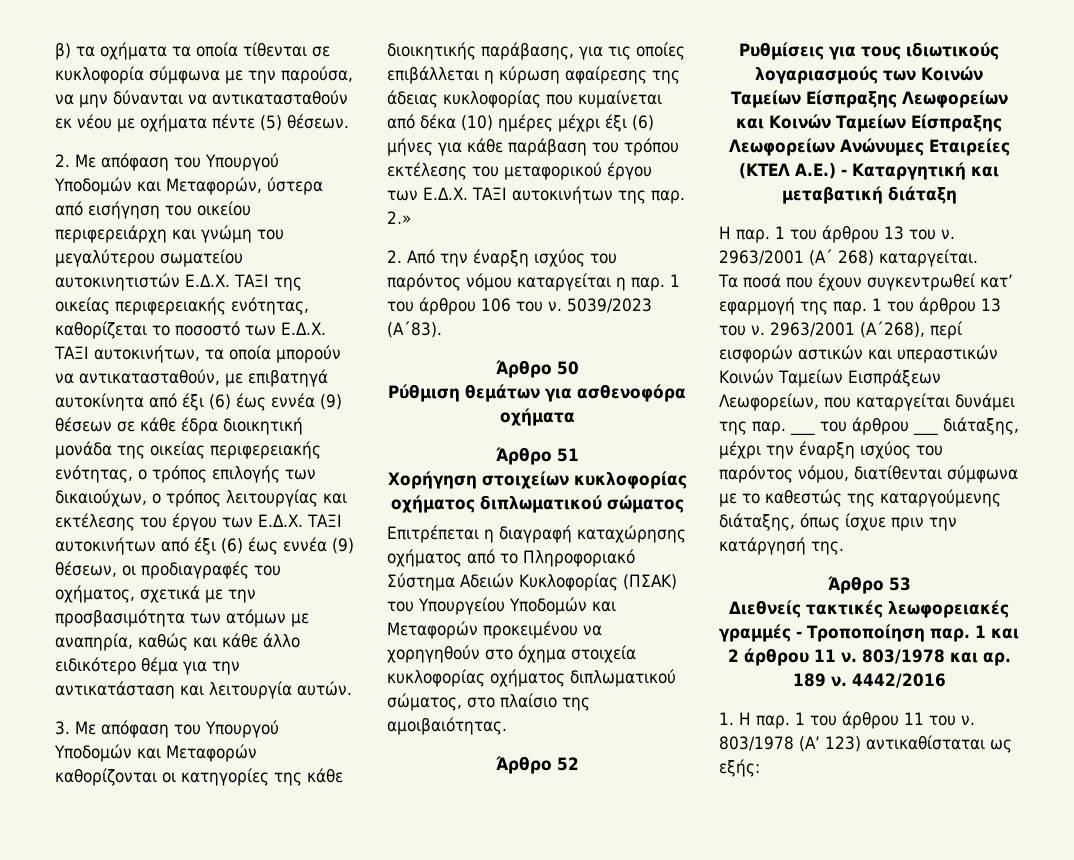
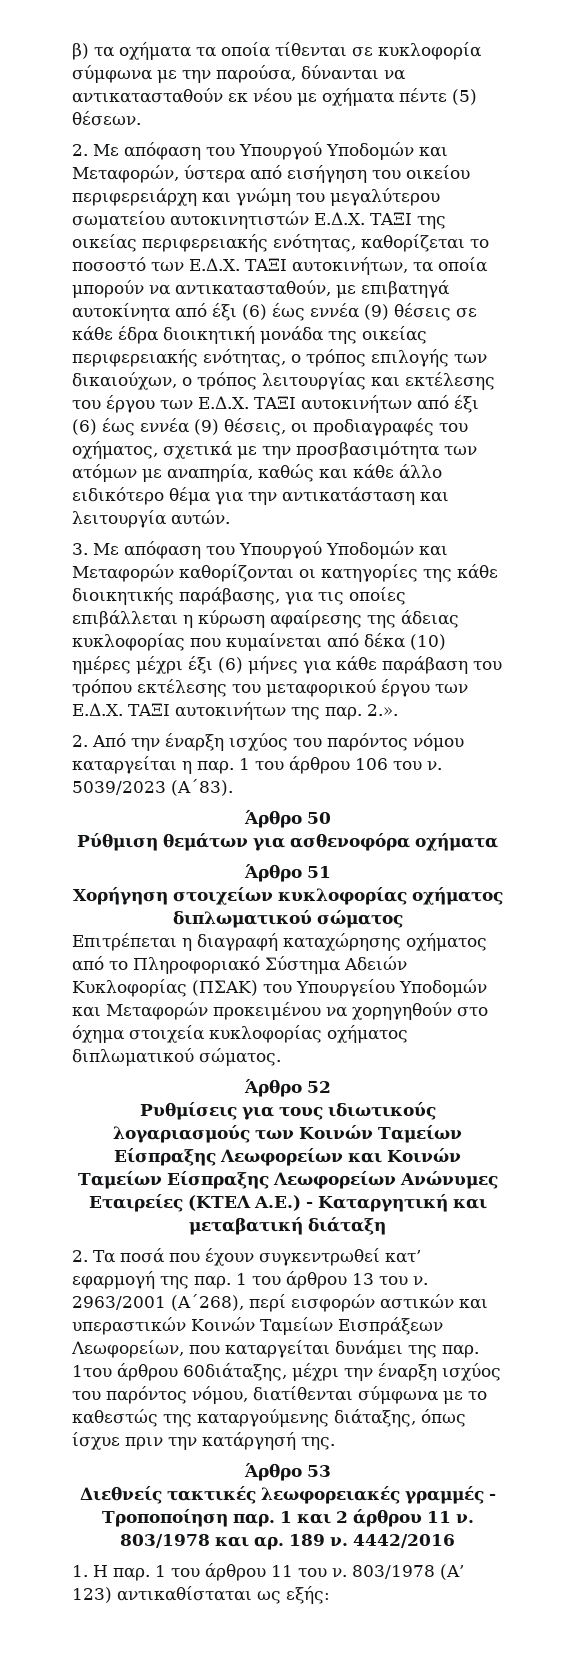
[55,94,108,108] να μην -> (296, 74) none
[55,417,112,432] θέσεων -> [394,303,451,321] θέσεις
[55,561,117,577] θέσεων, -> [224,418,286,436] θέσεις,
[387,211,411,224] 2.» -> [367,704,398,716] 2.».
[387,693,590,711] [387,717,507,735] σώματος, στο πλαίσιο της αμοιβαιότητας. -> [199,1048,281,1066] σώματος.
[719,225,955,243] [719,249,978,267] Η παρ. 1 του άρθρου 13 του ν. 2963/2001 (Α΄ 268) καταργείται. // -> [72,1250,88,1262] 2.
[790,417,1019,436] ___ του άρθρου ___ διάταξης, -> [72,1363,287,1381] 1του άρθρου 60διάταξης,

